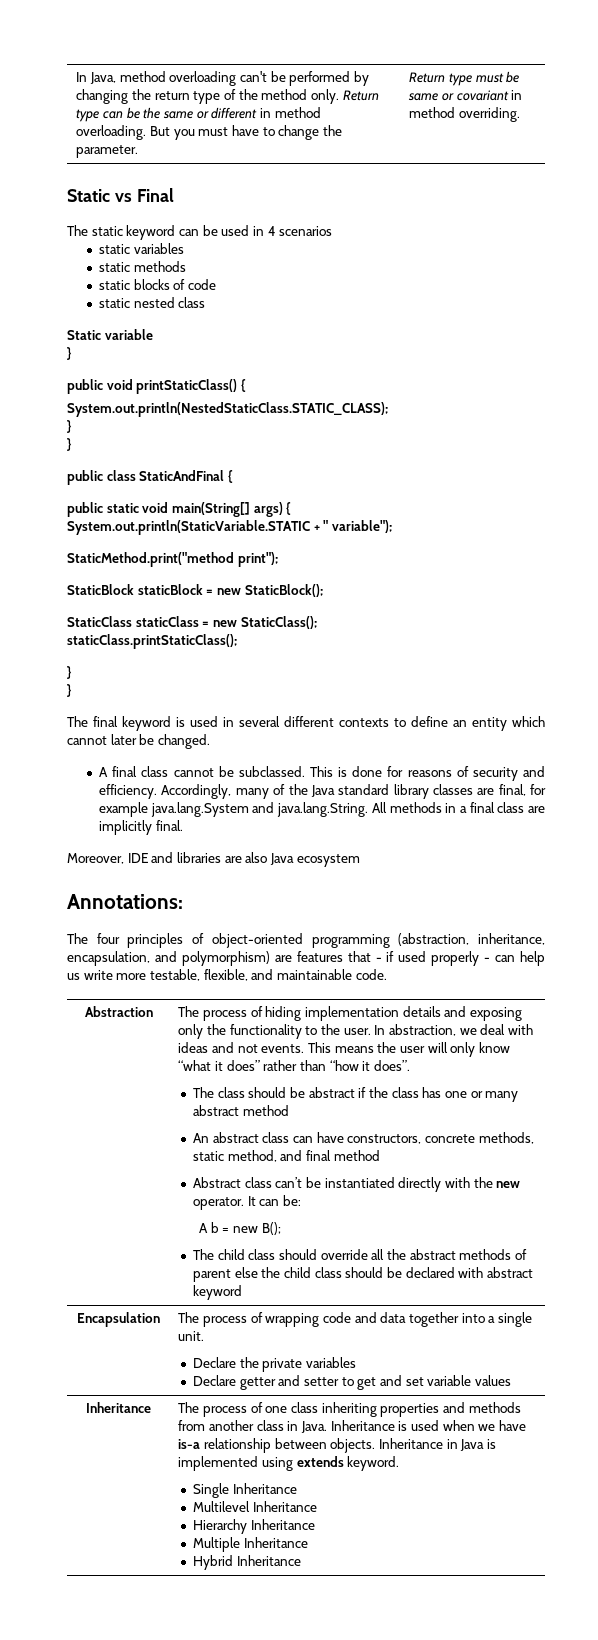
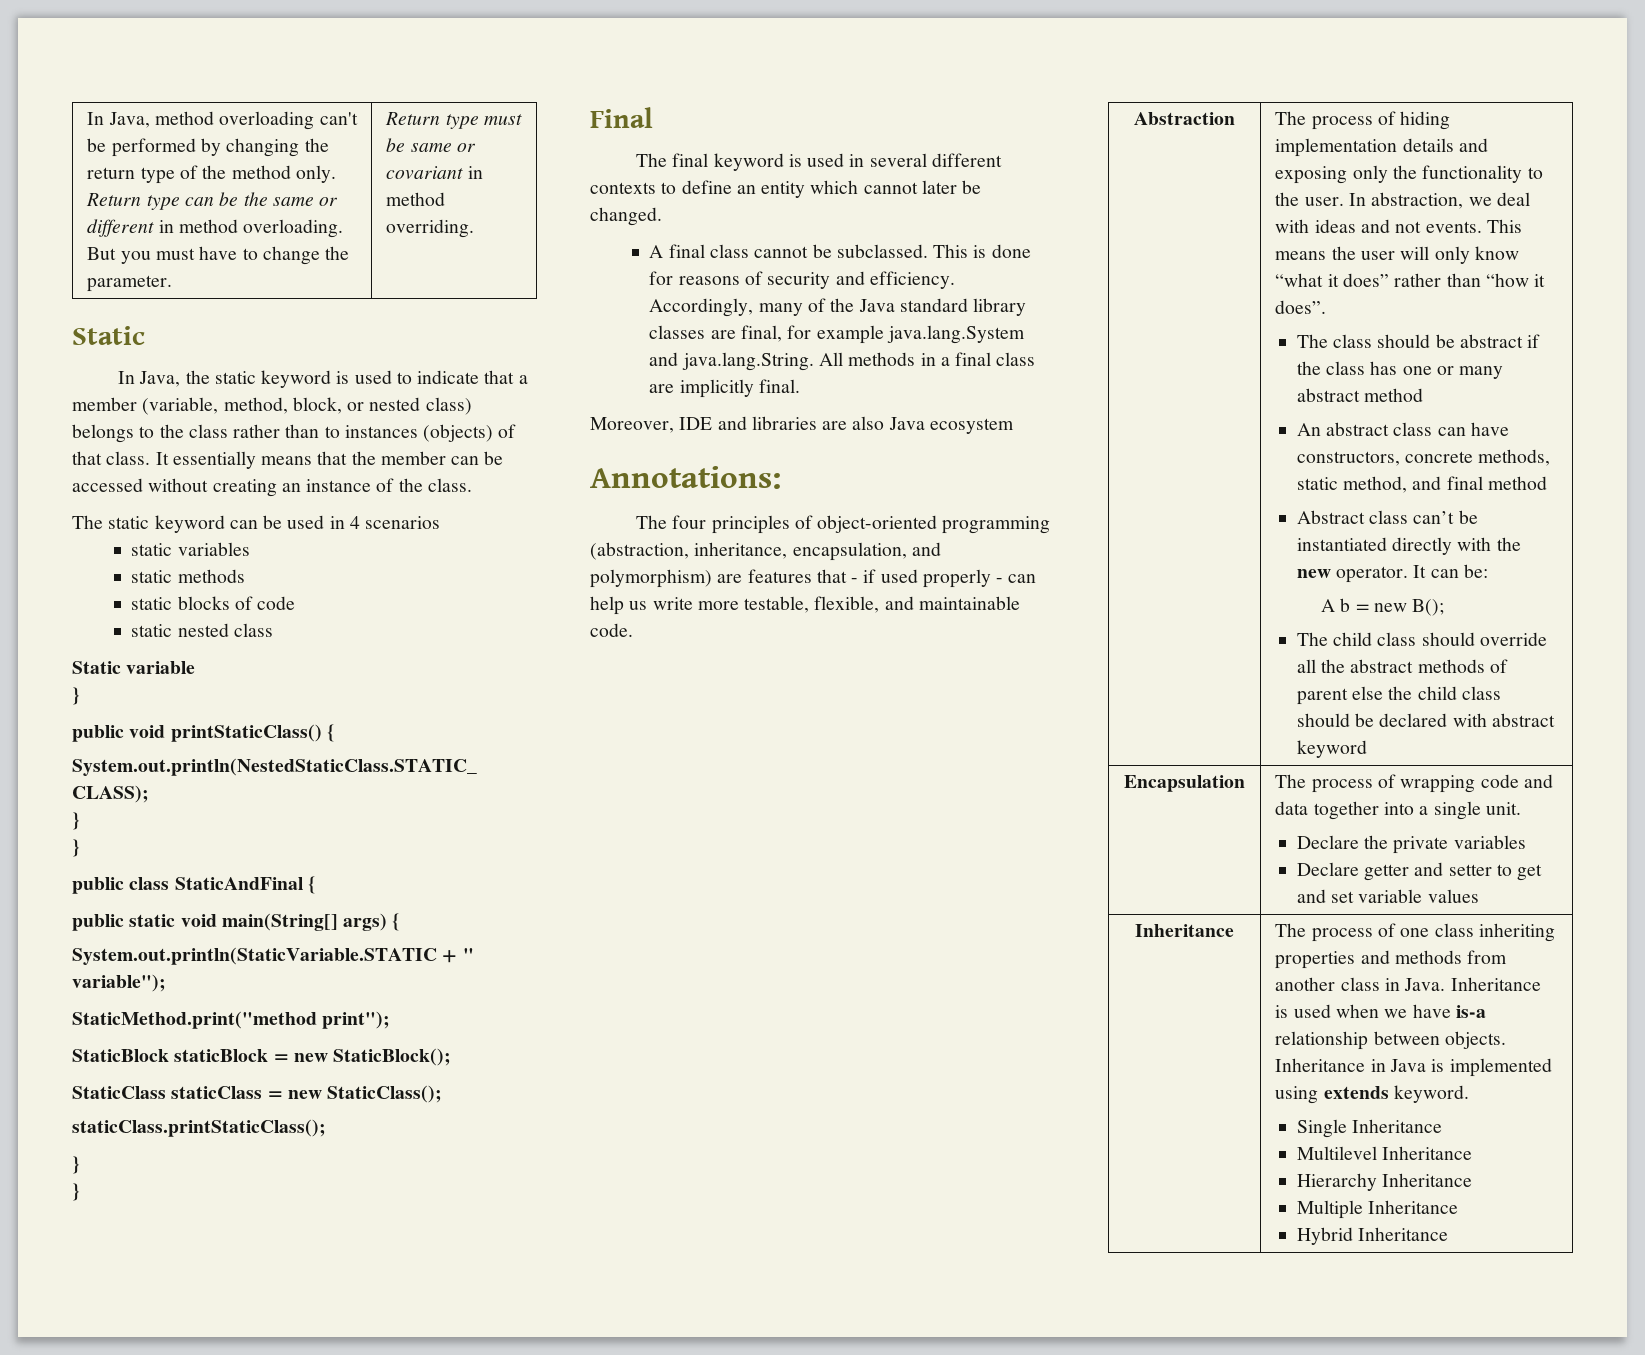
[114,188,174,202] vs Final -> [118,370,528,388] [72,397,472,415] [72,424,517,443] [72,451,504,469] [72,478,472,497] // In Java, the static keyword is used to indicate that a member (variable, method, block, or nested class) belongs to the class rather than to instances (objects) of that class. It essentially means that the member can be accessed without creating an instance of the class.
(72, 690) none -> [590,107,653,128] // Final

